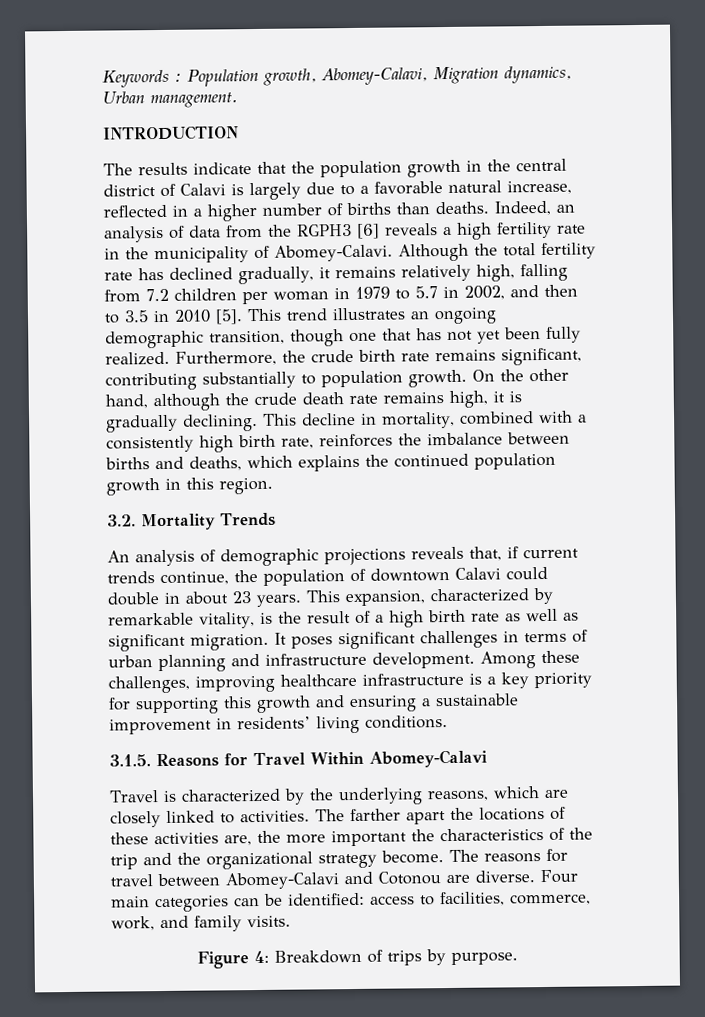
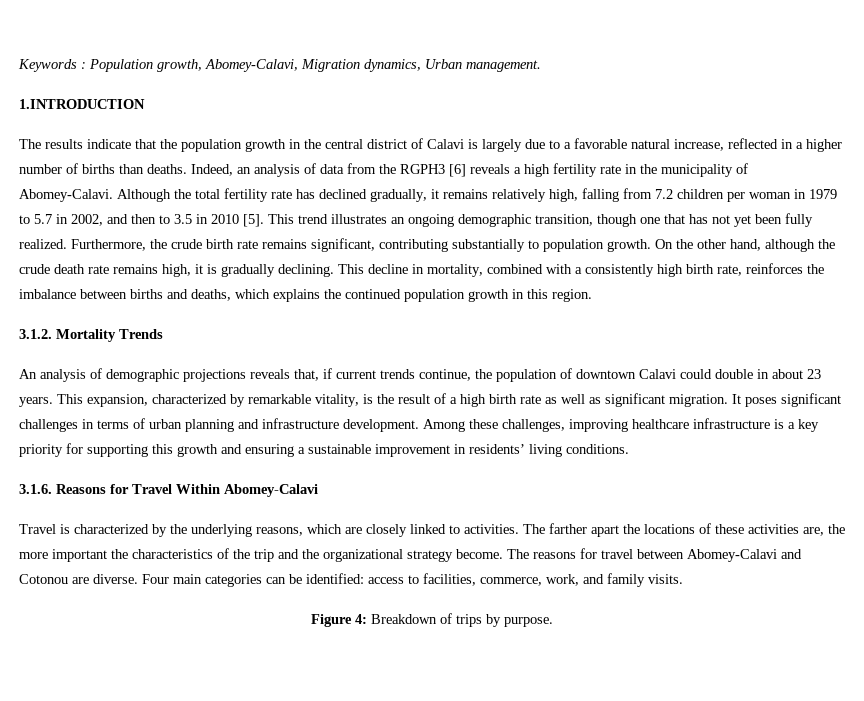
[102,125,239,141] INTRODUCTION -> [19,99,145,109] 1.INTRODUCTION
[107,514,136,527] 3.2. -> [19,329,52,339] 3.1.2.
[109,754,151,767] 3.1.5. -> [19,484,52,494] 3.1.6.

